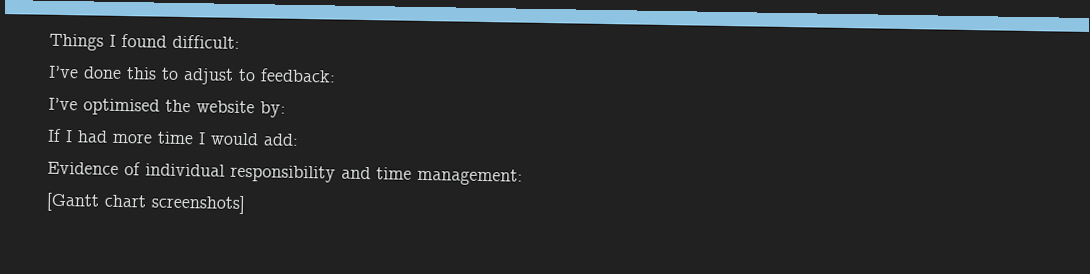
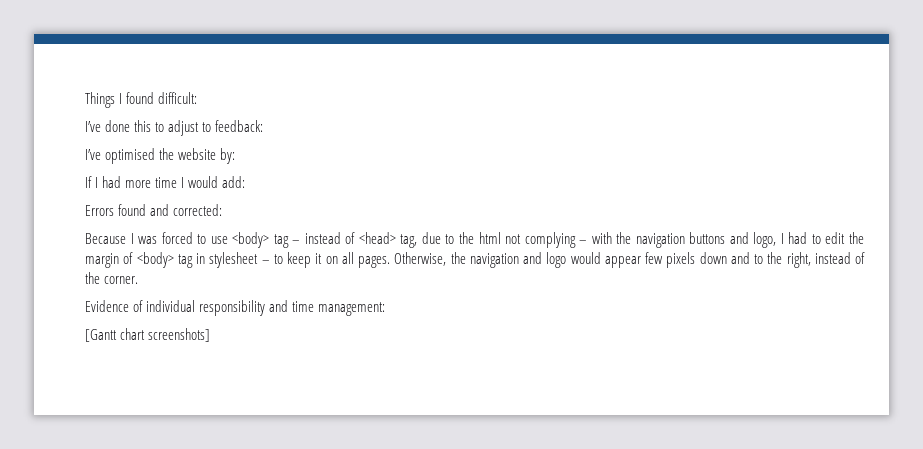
(299, 139) none -> [85,204,223,216] [85,232,864,248] [85,252,865,268] [85,272,139,284] // Errors found and corrected: // Because I was forced to use <body> tag – instead of <head> tag, due to the html not complying – with the navigation buttons and logo, I had to edit the margin of <body> tag in stylesheet – to keep it on all pages. Otherwise, the navigation and logo would appear few pixels down and to the right, instead of the corner.

